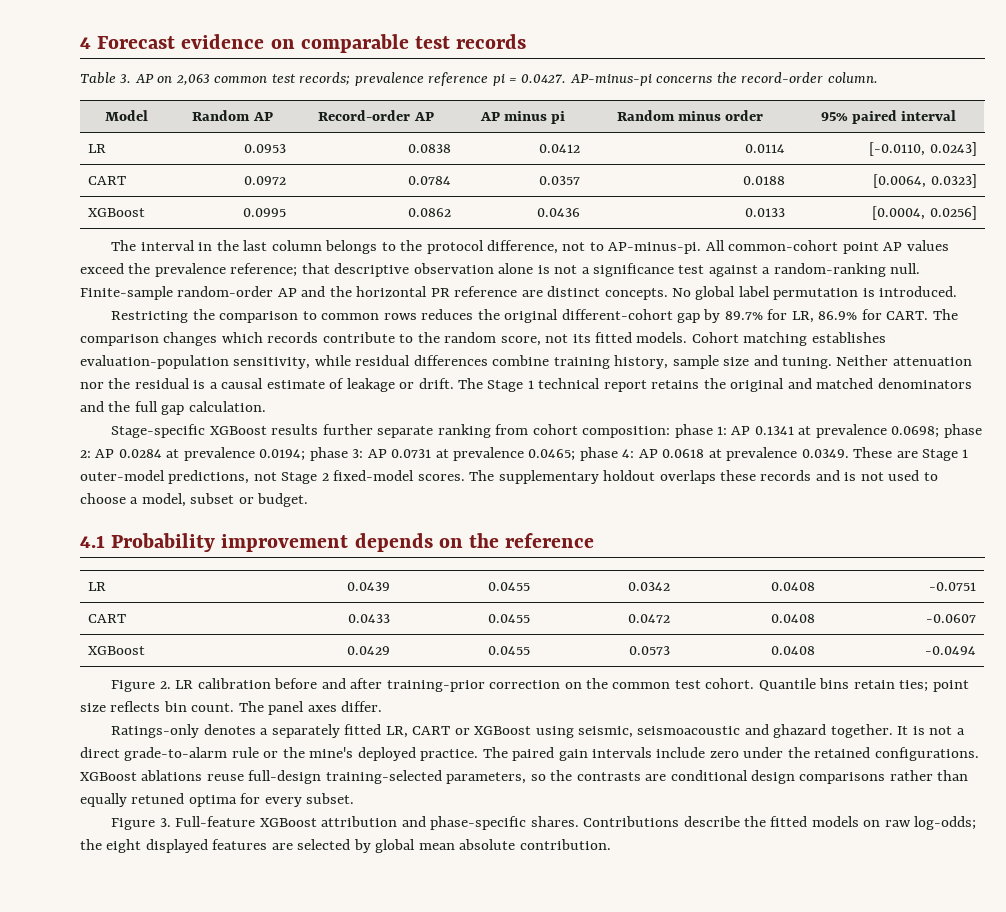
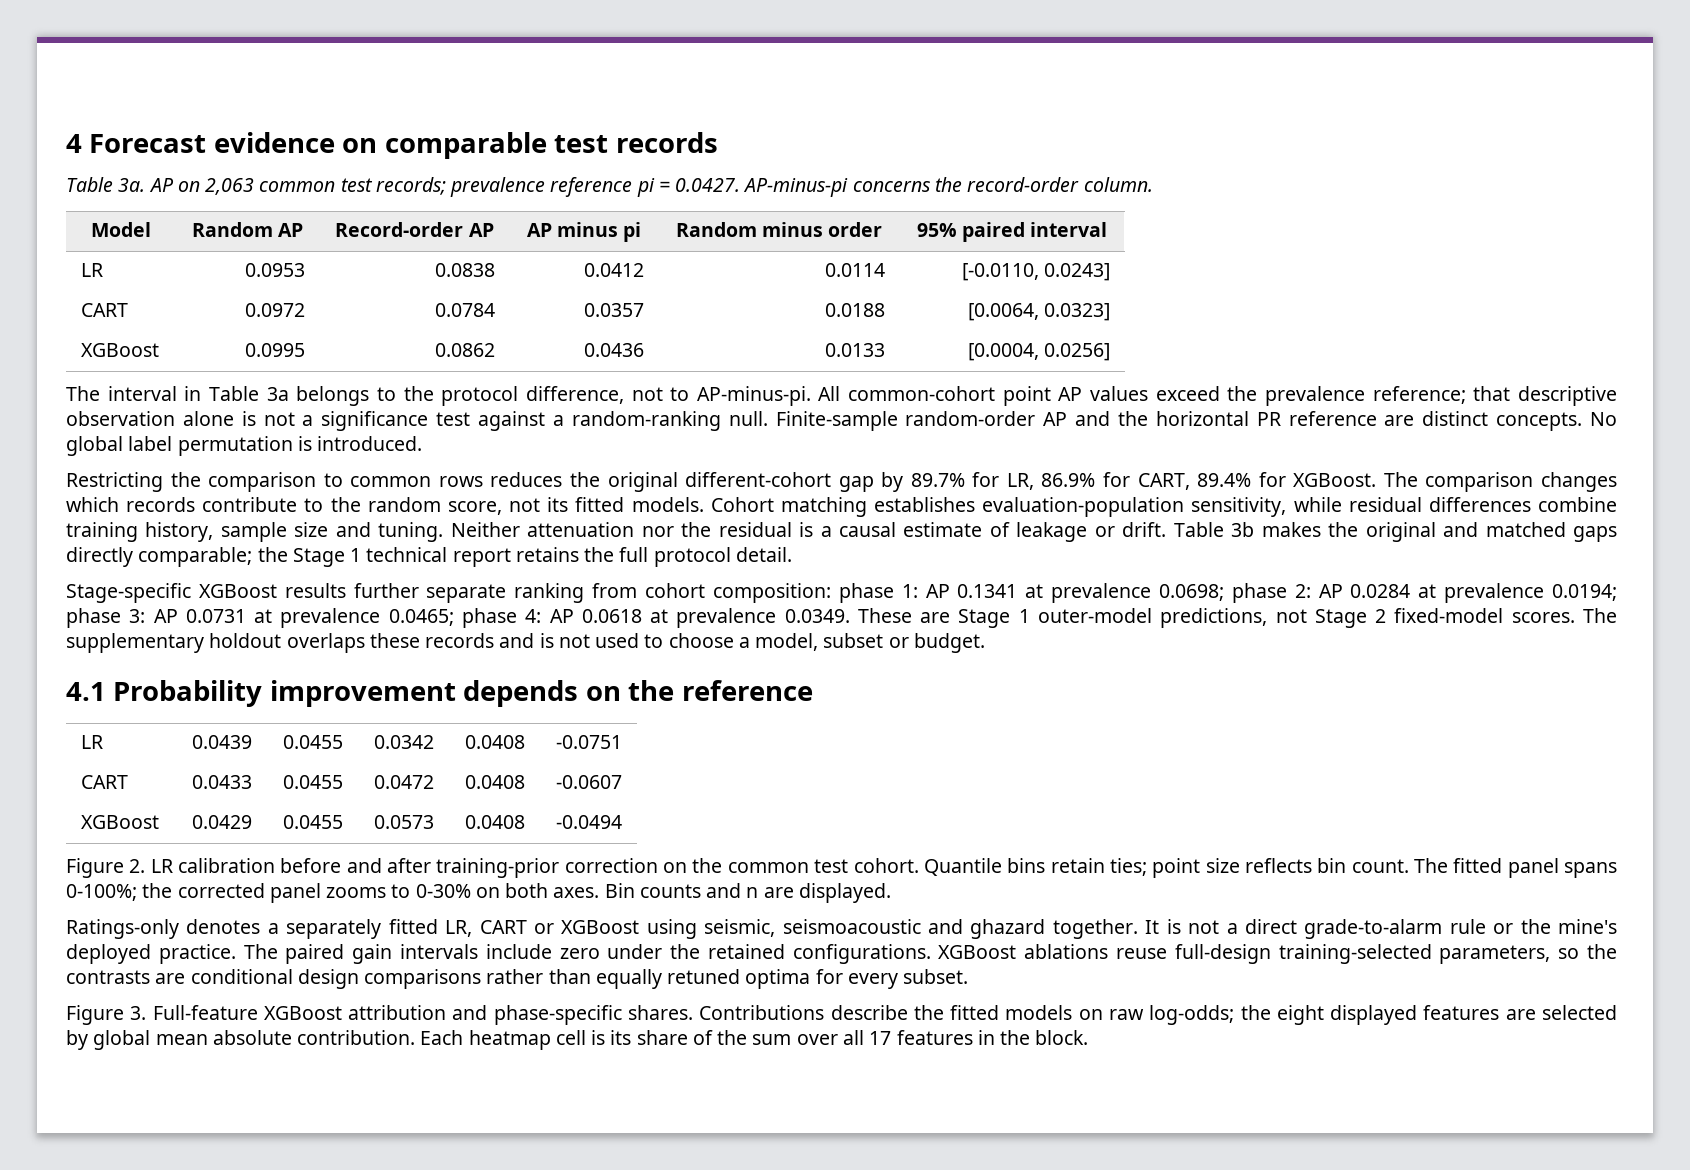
[120,74,132,83] 3. -> [118,178,146,192] 3a.
[216,240,322,251] the last column -> [208,386,289,401] Table 3a
[886,311,929,320] CART. -> [1137,472,1377,490] CART, 89.4% for XGBoost.
[458,378,484,389] The -> [1173,522,1618,542] [66,547,288,567] Table 3b makes the original and matched gaps directly comparable; the
[730,378,972,392] [80,401,266,415] original and matched denominators and the full gap calculation. -> [619,547,792,567] full protocol detail.
[268,701,383,715] panel axes differ. -> [1453,858,1617,878] [66,883,891,903] fitted panel spans 0-100%; the corrected panel zooms to 0-30% on both axes. Bin counts and n are displayed.
(611, 844) none -> [420,1030,1089,1050] Each heatmap cell is its share of the sum over all 17 features in the block.

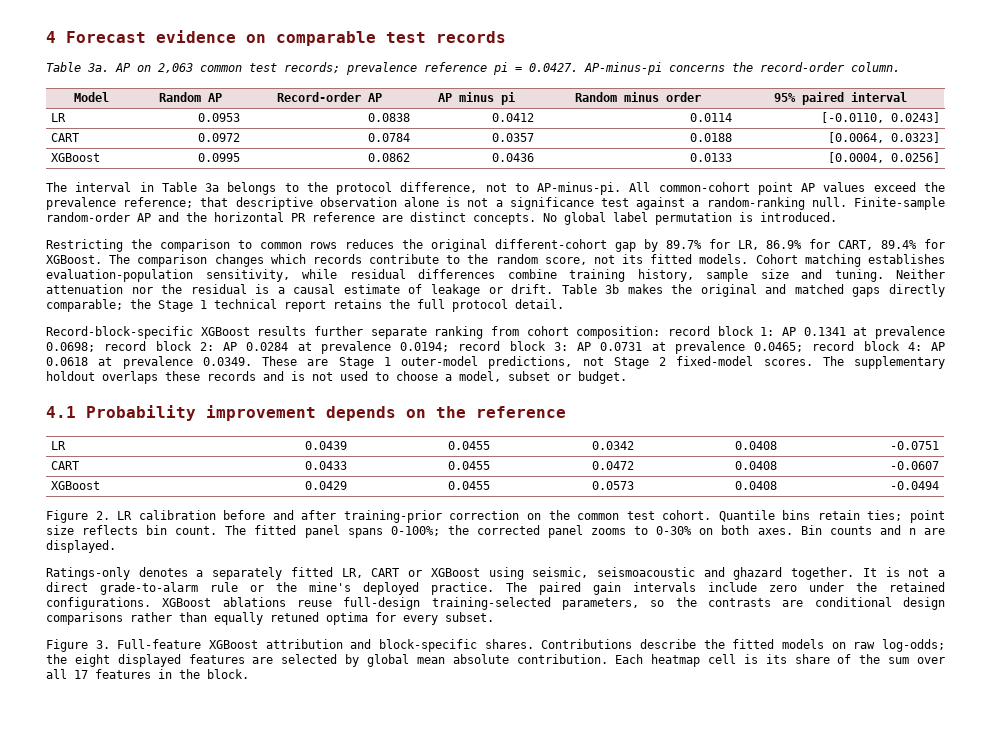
[66,583,191,603] Stage-specific -> [46,326,193,339] Record-block-specific
[838,583,894,603] phase -> [668,326,754,336] record block
[1231,583,1287,603] phase -> [104,341,192,351] record block
[66,608,121,628] phase -> [458,341,546,351] record block
[461,608,517,628] phase -> [812,341,900,351] record block
[493,1005,622,1025] phase-specific -> [379,639,477,652] block-specific

